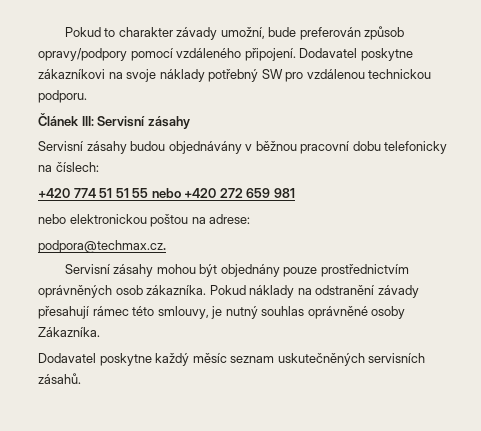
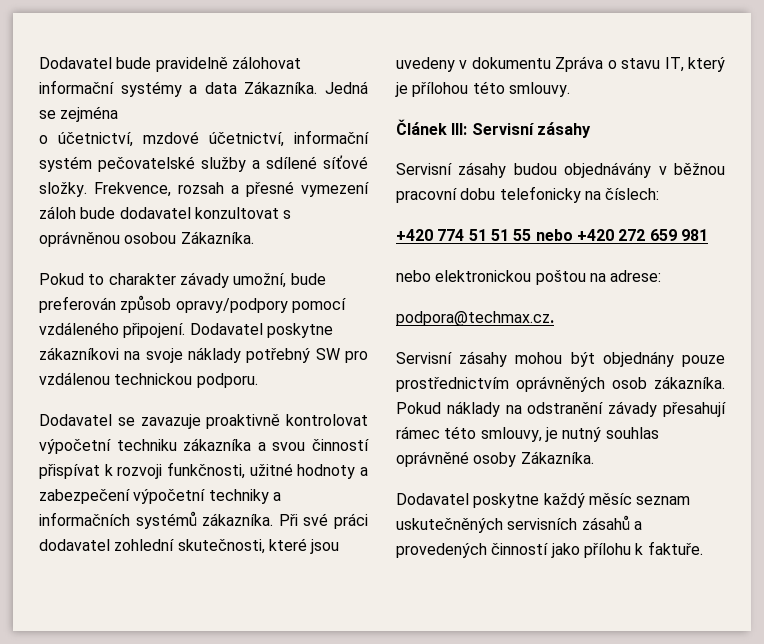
(64, 32) none -> [39,56,301,72] [39,80,368,97] [39,106,119,122] [39,130,369,147] [39,155,368,172] [39,181,369,197] [39,206,292,219] [39,231,254,247] Dodavatel bude pravidelně zálohovat informační systémy a data Zákazníka. Jedná se zejména // o účetnictví, mzdové účetnictví, informační systém pečovatelské služby a sdílené síťové složky. Frekvence, rozsah a přesné vymezení záloh bude dodavatel konzultovat s oprávněnou osobou Zákazníka. //
(87, 96) none -> [39,414,368,429] [39,438,369,454] [39,462,368,479] [39,489,281,504] [39,511,369,529] [39,538,340,554] [396,56,725,72] [395,81,570,97] // Dodavatel se zavazuje proaktivně kontrolovat výpočetní techniku zákazníka a svou činností přispívat k rozvoji funkčnosti, užitné hodnoty a zabezpečení výpočetní techniky a informačních systémů zákazníka. Při své práci dodavatel zohlední skutečnosti, které jsou uvedeny v dokumentu Zpráva o stavu IT, který je přílohou této smlouvy.
[38,373,81,384] zásahů. -> [581,515,642,530] [396,541,703,558] zásahů a provedených činností jako přílohu k faktuře.

